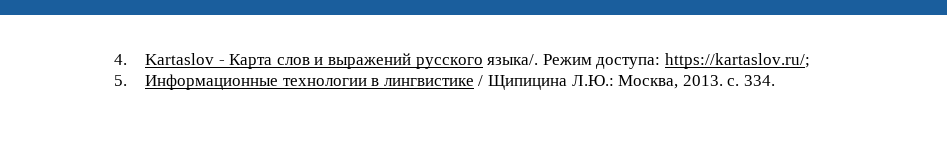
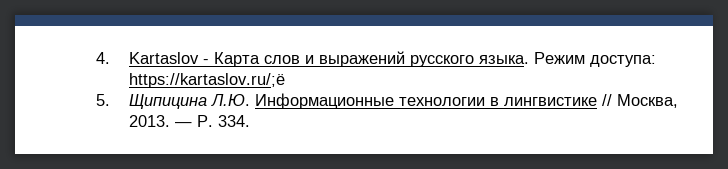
[487,54,539,65] языка/. -> [478,55,529,64] языка.
[665,53,811,69] https://kartaslov.ru/; -> [128,73,285,88] https://kartaslov.ru/;ё
(128, 80) none -> [128,94,250,109] Щипицина Л.Ю.
[478,75,740,90] / Щипицина Л.Ю.: Москва, 2013. с. -> [601,94,678,108] [128,115,213,127] // Москва, 2013. — Р.

